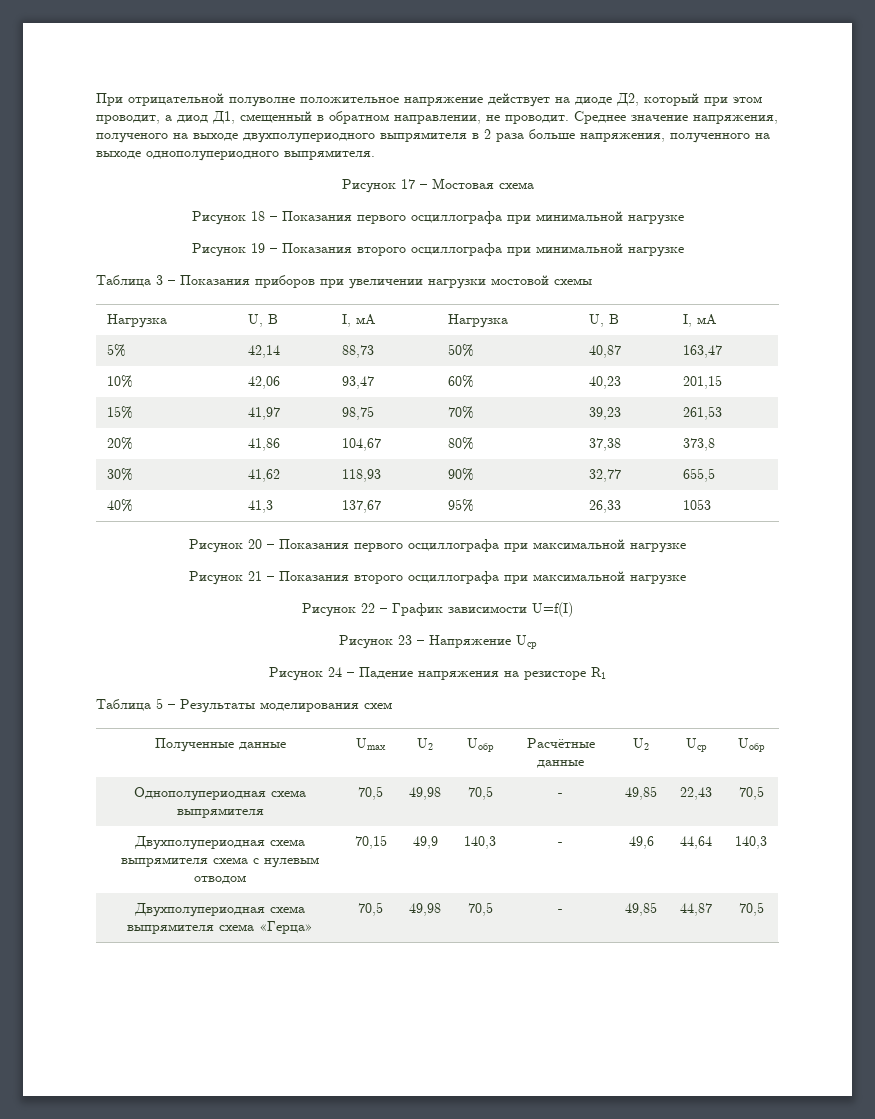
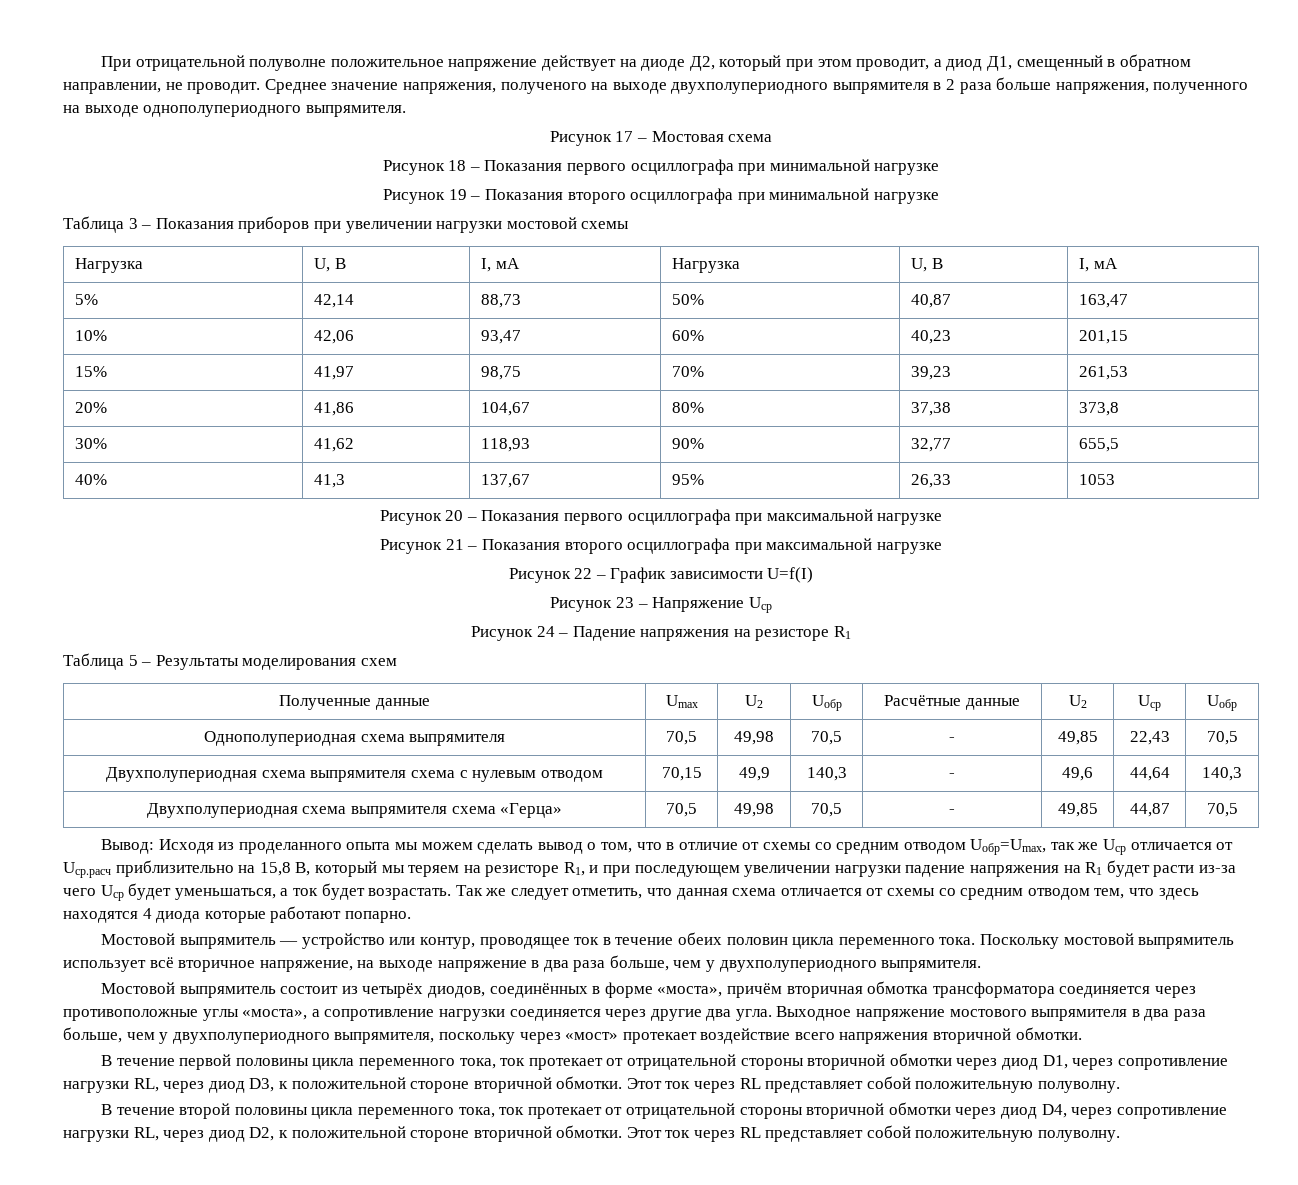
(764, 909) none -> [101,839,1234,855] [63,860,1236,878] [63,883,1199,901] [63,906,411,923] [101,932,1235,949] [63,955,982,972] [101,981,1196,998] [63,1006,1207,1021] [63,1027,1082,1044] [101,1053,1228,1070] [63,1076,1121,1093] [101,1102,1227,1119] [63,1125,1121,1142] // Вывод: Исходя из проделанного опыта мы можем сделать вывод о том, что в отличие от схемы со средним отводом Uобр=Umax, так же Ucp отличается от Ucp.расч приблизительно на 15,8 В, который мы теряем на резисторе R1, и при последующем увеличении нагрузки падение напряжения на R1 будет расти из-за чего Ucp будет уменьшаться, а ток будет возрастать. Так же следует отметить, что данная схема отличается от схемы со средним отводом тем, что здесь находятся 4 диода которые работают попарно. // Мостовой выпрямитель — устройство или контур, проводящее ток в течение обеих половин цикла переменного тока. Поскольку мостовой выпрямитель использует всё вторичное напряжение, на выходе напряжение в два раза больше, чем у двухполупериодного выпрямителя. // Мостовой выпрямитель состоит из четырёх диодов, соединённых в форме «моста», причём вторичная обмотка трансформатора соединяется через противоположные углы «моста», а сопротивление нагрузки соединяется через другие два угла. Выходное напряжение мостового выпрямителя в два раза больше, чем у двухполупериодного выпрямителя, поскольку через «мост» протекает воздействие всего напряжения вторичной обмотки. // В течение первой половины цикла переменного тока, ток протекает от отрицательной стороны вторичной обмотки через диод D1, через сопротивление нагрузки RL, через диод D3, к положительной стороне вторичной обмотки. Этот ток через RL представляет собой положительную полуволну. // В течение второй половины цикла переменного тока, ток протекает от отрицательной стороны вторичной обмотки через диод D4, через сопротивление нагрузки RL, через диод D2, к положительной стороне вторичной обмотки. Этот ток через RL представляет собой положительную полуволну.

